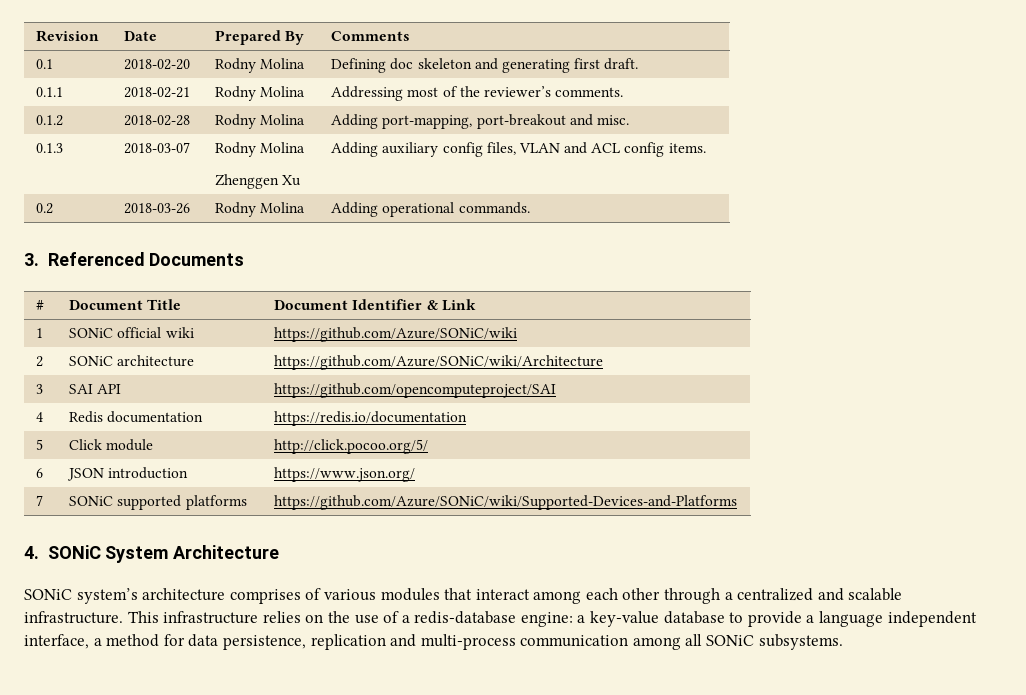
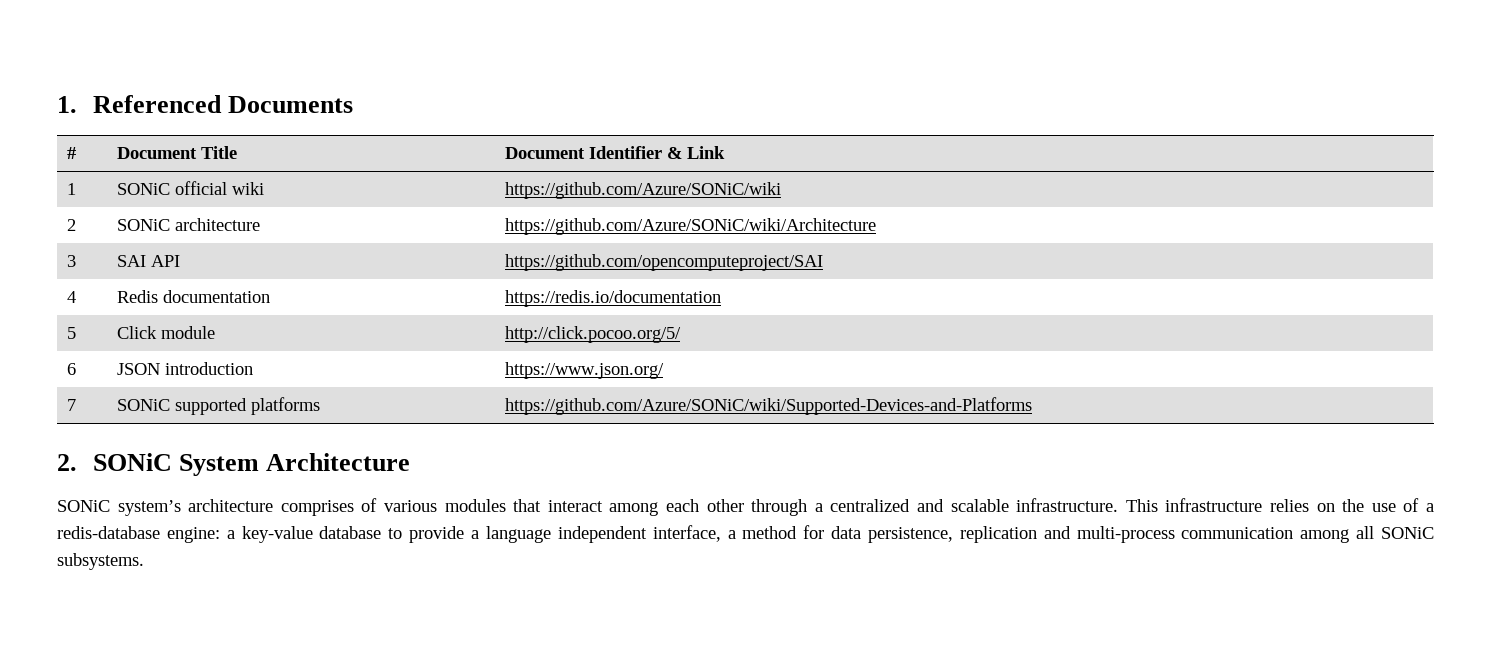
[36,30,100,42] [124,31,158,41] [215,30,305,45] [331,31,411,41] [36,59,54,69] [124,59,191,70] [215,58,306,73] [331,58,639,73] [36,87,64,97] [124,87,191,98] [215,86,306,101] [331,86,624,101] [36,115,64,126] [124,115,191,126] [215,114,306,129] [331,114,629,129] [36,143,64,153] [124,142,191,154] [215,142,306,157] [215,174,302,189] [331,142,706,157] [36,203,54,214] [124,203,191,214] [215,202,306,217] [331,202,530,217] [24,253,39,266] Revision | Date | Prepared By | Comments // 0.1 | 2018-02-20 | Rodny Molina | Defining doc skeleton and generating first draft. // 0.1.1 | 2018-02-21 | Rodny Molina | Addressing most of the reviewer’s comments. // 0.1.2 | 2018-02-28 | Rodny Molina | Adding port-mapping, port-breakout and misc. // 0.1.3 | 2018-03-07 | Rodny Molina // Zhenggen Xu | Adding auxiliary config files, VLAN and ACL config items. // 0.2 | 2018-03-26 | Rodny Molina | Adding operational commands. // 3. -> [57,96,77,113] 1.
[24,546,39,559] 4. -> [57,454,77,471] 2.

